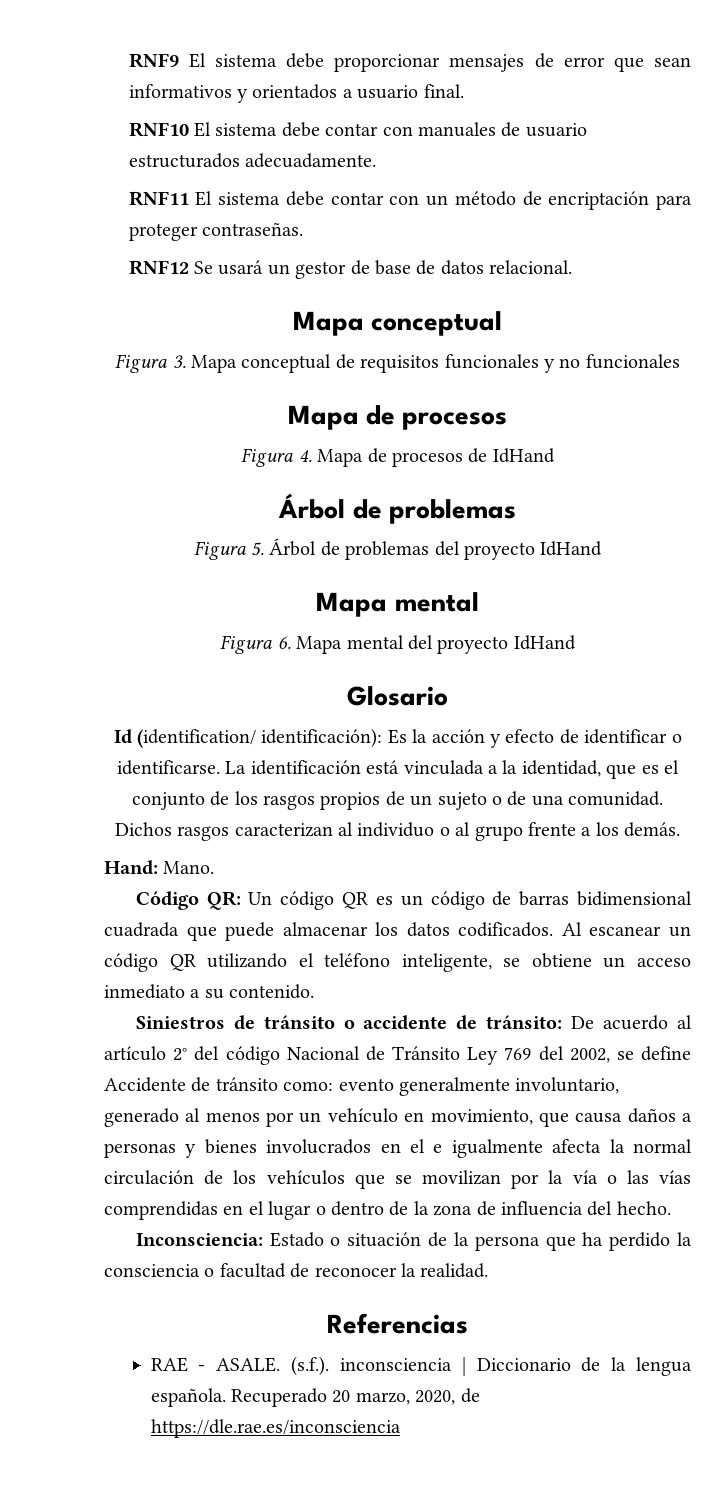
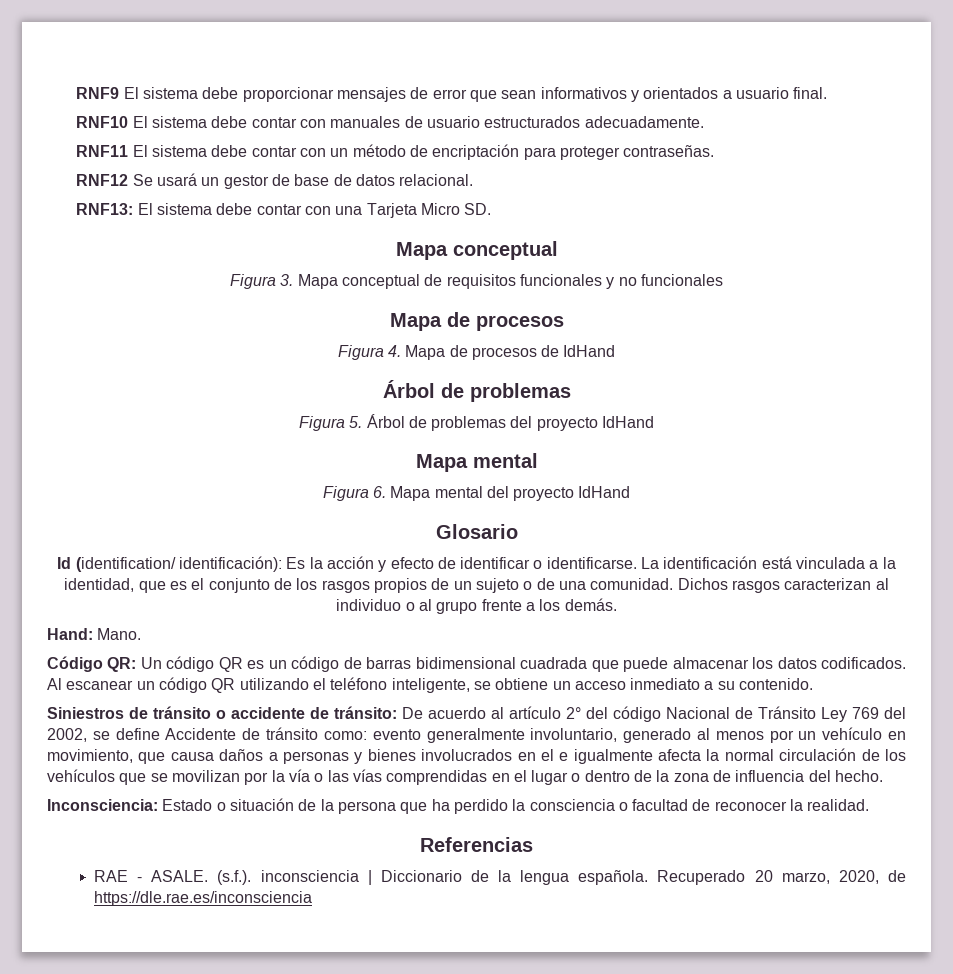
(573, 267) none -> [76,203,492,218] // RNF13: El sistema debe contar con una Tarjeta Micro SD.

